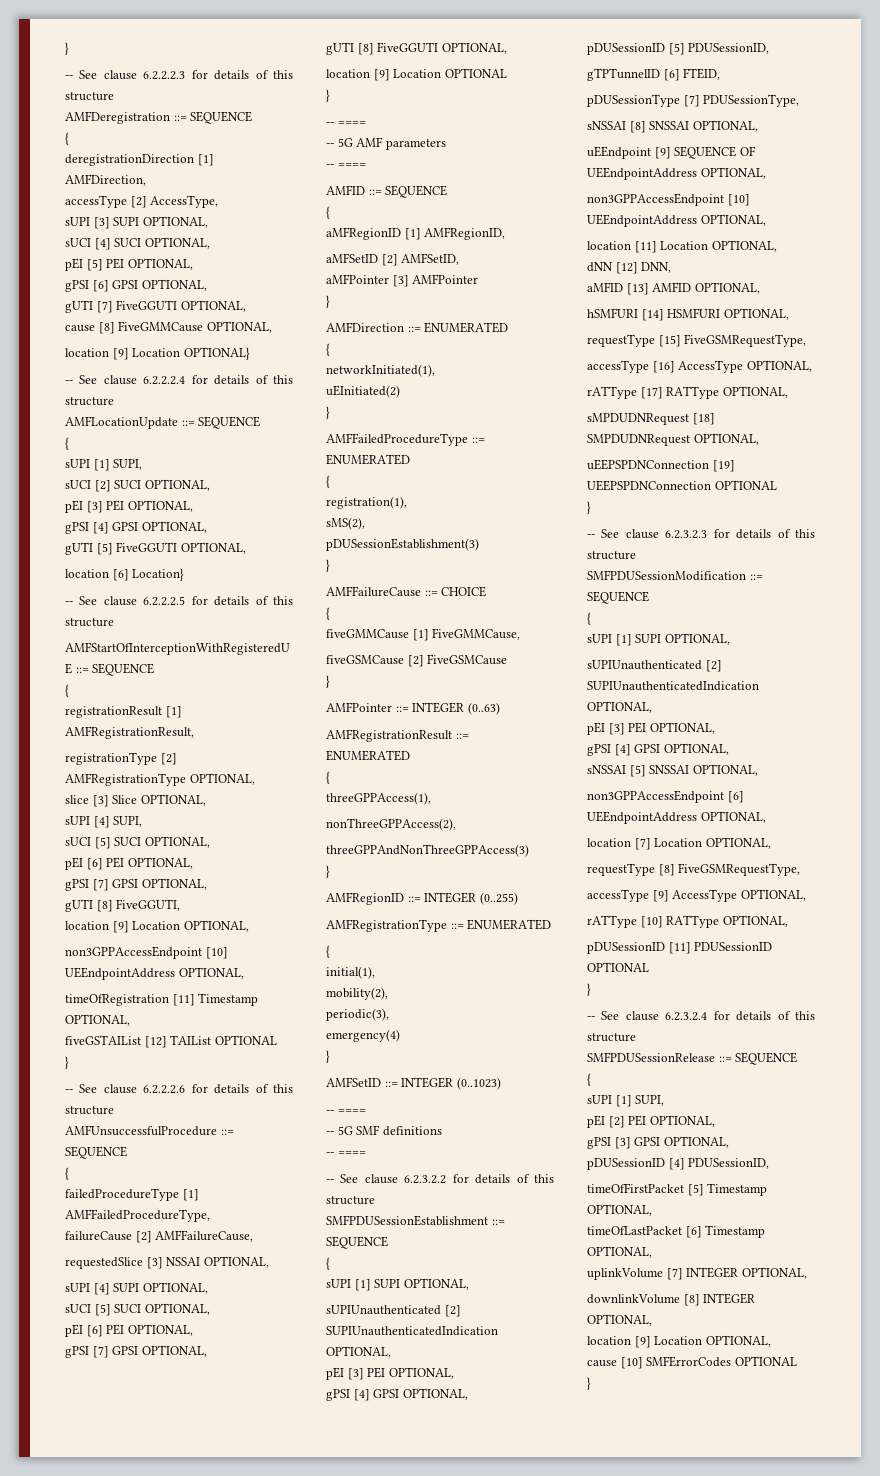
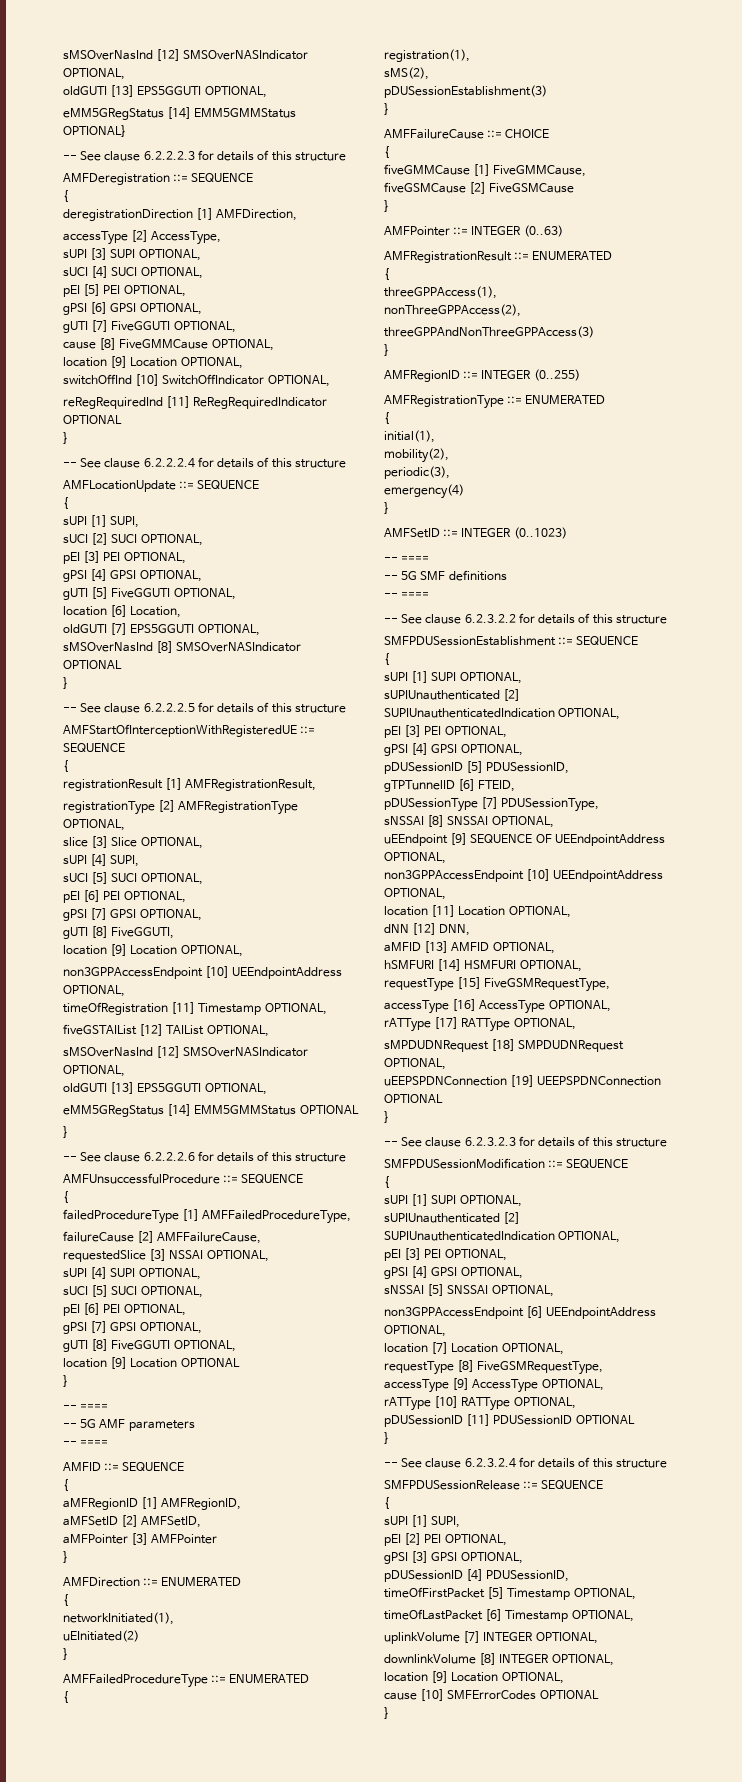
[65,42,69,55] } -> [63,49,309,61] [63,68,125,80] [63,85,267,98] [63,107,297,120] [63,125,126,137] sMSOverNasInd [12] SMSOverNASIndicator OPTIONAL, // oldGUTI [13] EPS5GGUTI OPTIONAL, // eMM5GRegStatus [14] EMM5GMMStatus OPTIONAL}
[183,347,250,360] OPTIONAL} -> [180,357,243,369] [63,374,330,387] [63,396,328,409] [63,415,122,424] [63,432,68,444] OPTIONAL, // switchOffInd [10] SwitchOffIndicator OPTIONAL, // reRegRequiredInd [11] ReRegRequiredIndicator OPTIONAL // }
[132,568,185,581] Location} -> [130,606,182,618] [63,623,260,636] [63,641,302,653] [63,660,122,669] [63,677,68,689] Location, // oldGUTI [7] EPS5GGUTI OPTIONAL, // sMSOverNasInd [8] SMSOverNASIndicator OPTIONAL // }
(212, 1040) none -> [206,1025,269,1037] [63,1046,309,1058] [63,1065,125,1077] [63,1082,267,1095] [63,1104,297,1117] OPTIONAL, // sMSOverNasInd [12] SMSOverNASIndicator OPTIONAL, // oldGUTI [13] EPS5GGUTI OPTIONAL, // eMM5GRegStatus [14] EMM5GMMStatus

